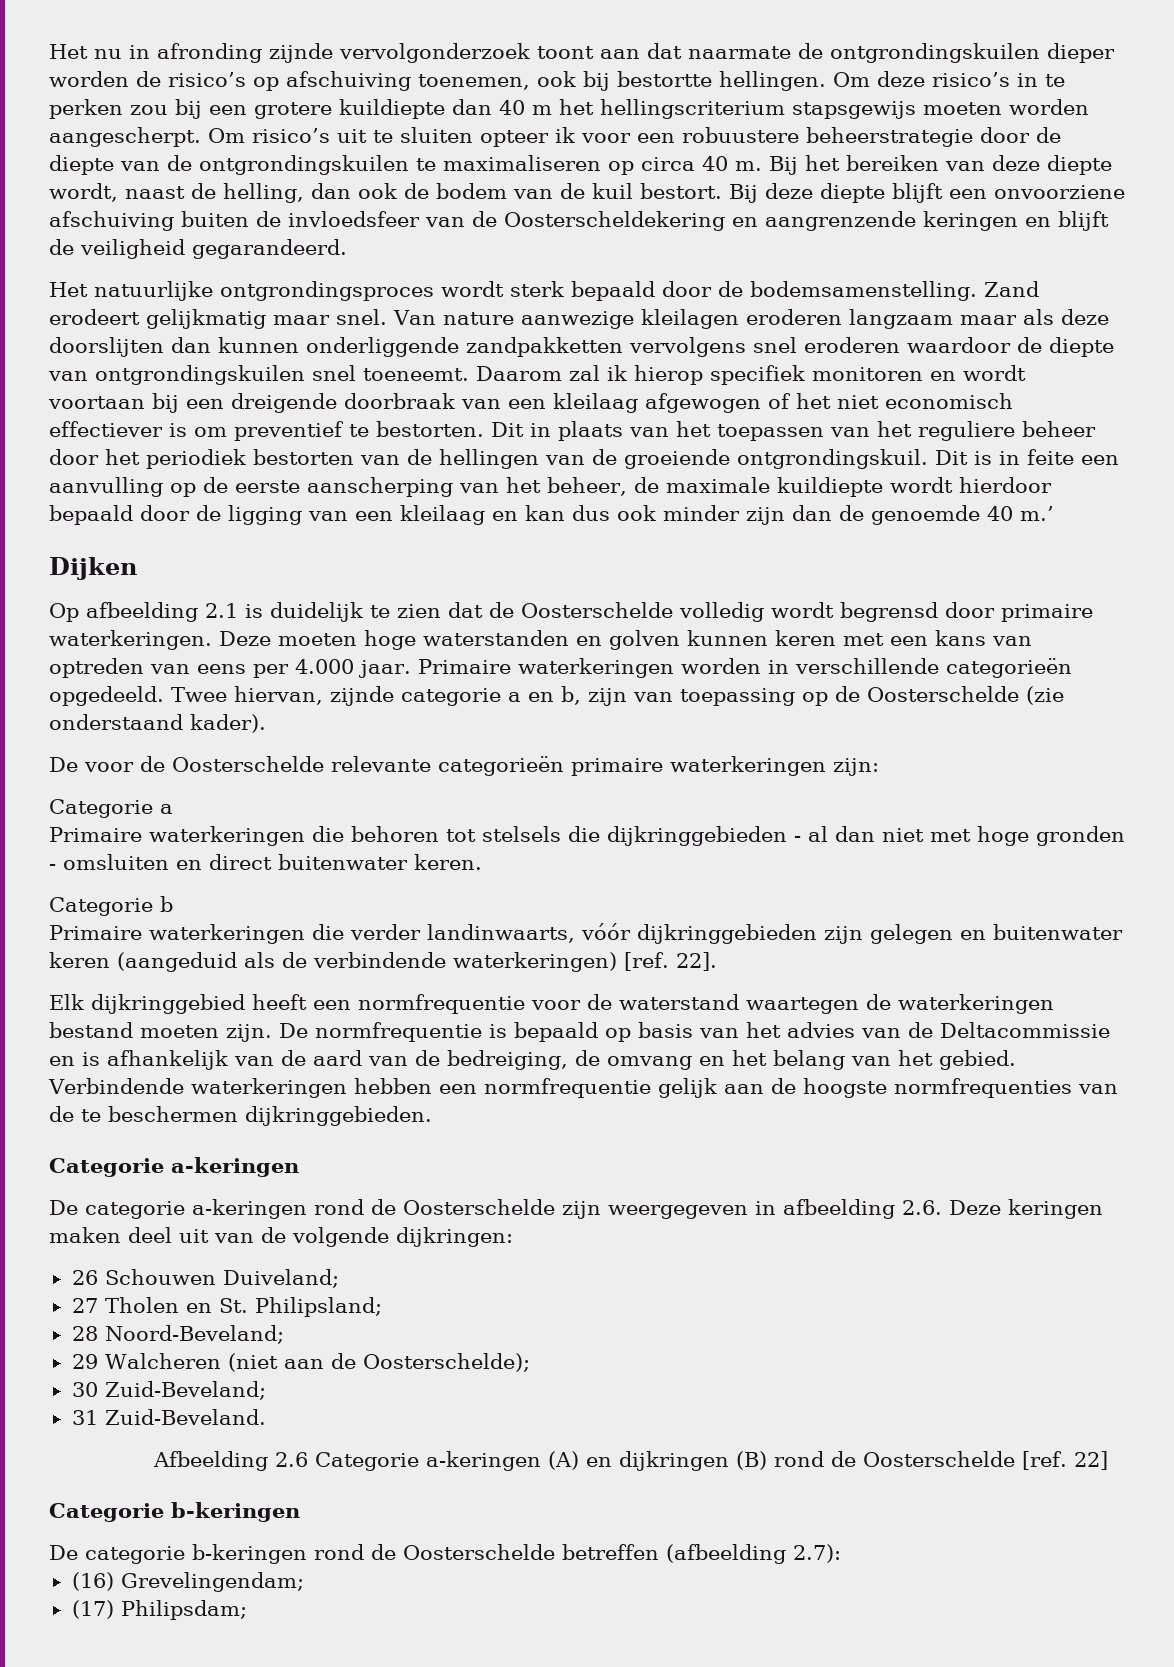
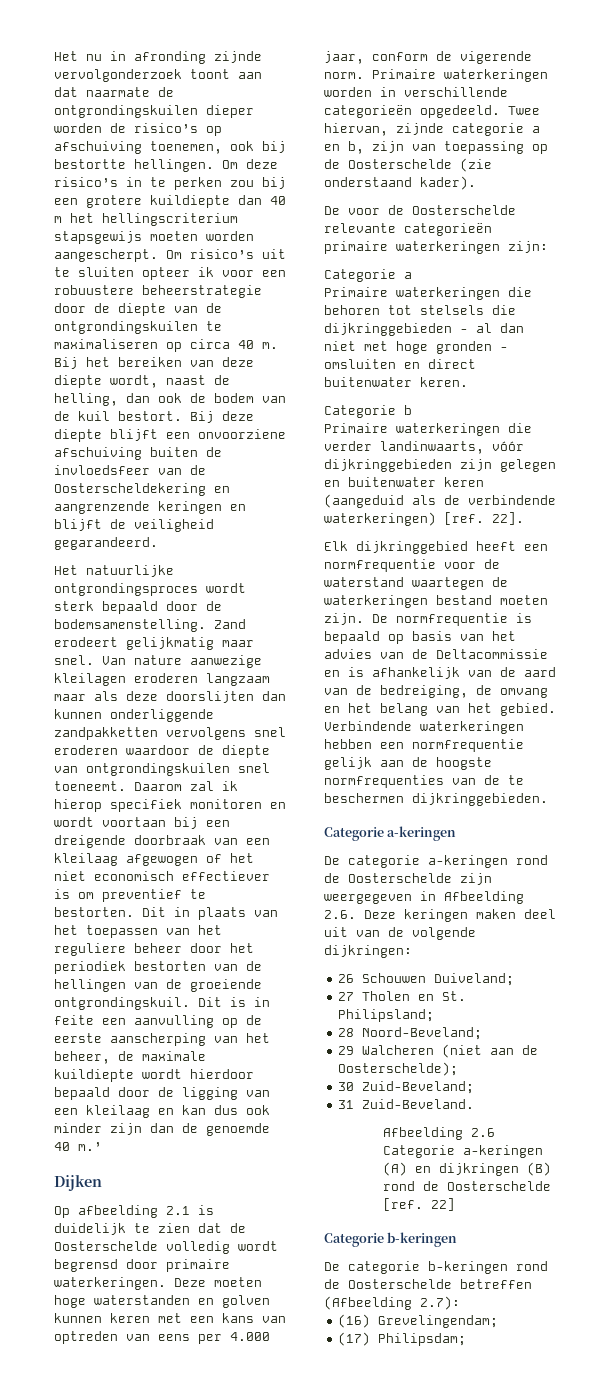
[358,660,411,678] jaar. -> [324,51,532,64] [324,72,364,79] jaar, conform de vigerende norm.
[783,1199,895,1219] afbeelding -> [444,891,524,904] Afbeelding
[666,1544,786,1564] (afbeelding -> [324,1296,412,1310] (Afbeelding

